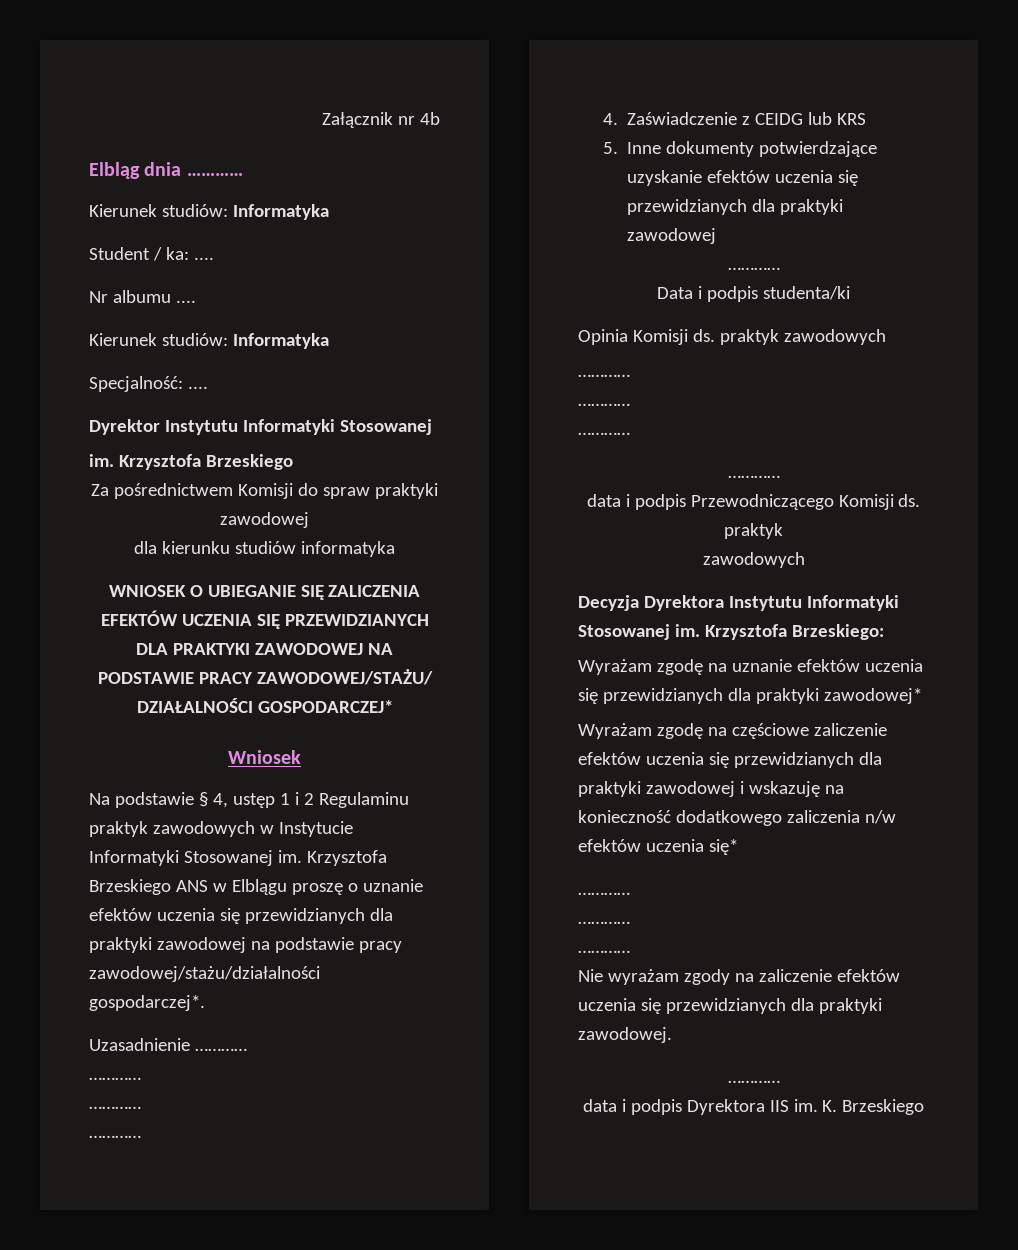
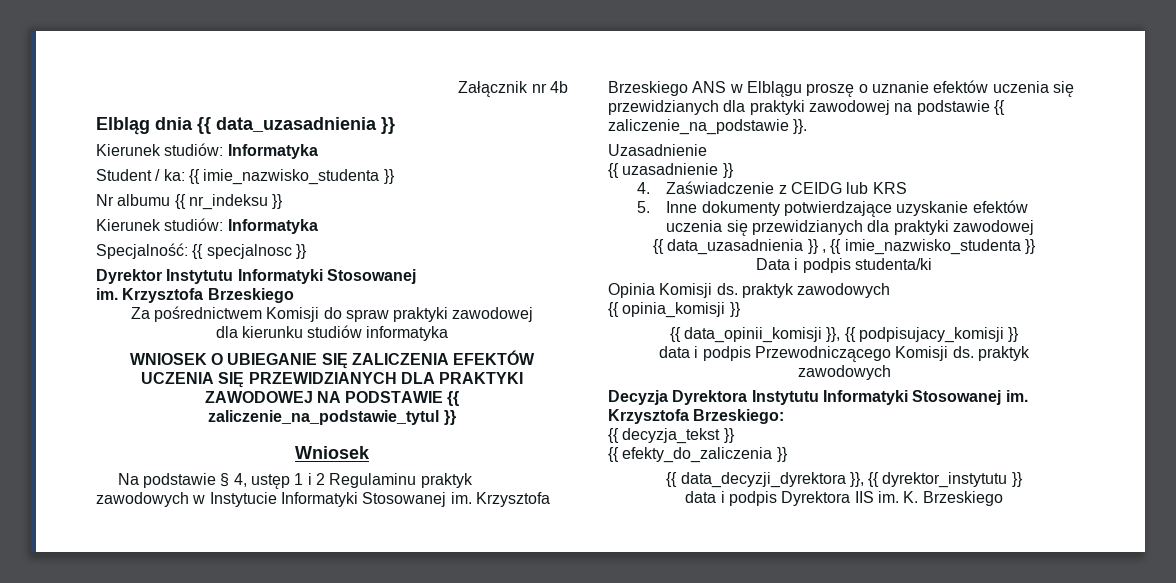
[186,173,243,176] ………… -> [197,117,395,134] {{ data_uzasadnienia }}
[193,257,214,260] .... -> [188,169,395,185] {{ imie_nazwisko_studenta }}
[175,300,196,303] .... -> [174,194,284,210] {{ nr_indeksu }}
[187,386,208,389] .... -> [192,244,307,259] {{ specjalnosc }}
[198,669,433,685] [136,698,393,713] PRACY ZAWODOWEJ/STAŻU/ DZIAŁALNOŚCI GOSPODARCZEJ* -> [447,391,460,406] [208,410,456,425] {{ zaliczenie_na_podstawie_tytul }}
[358,941,402,953] [89,966,320,982] [89,995,205,1011] [89,1038,247,1051] [89,1077,141,1080] [89,1106,141,1109] [89,1135,141,1138] pracy zawodowej/stażu/działalności gospodarczej*. // Uzasadnienie ………… // ………… // ………… // ………… -> [993,100,1005,115] [608,119,808,135] [608,144,707,156] [608,163,734,178] {{ zaliczenie_na_podstawie }}. // Uzasadnienie // {{ uzasadnienie }}
[727,267,780,270] ………… -> [653,239,1036,255] {{ data_uzasadnienia }} , {{ imie_nazwisko_studenta }}
[578,374,630,377] [578,403,630,406] [578,432,630,435] [727,475,780,478] ………… // ………… // ………… // ………… -> [608,302,741,318] [669,327,1020,343] {{ opinia_komisji }} // {{ data_opinii_komisji }}, {{ podpisujacy_komisji }}
[578,659,923,675] [578,688,922,704] [578,723,887,739] [578,752,882,768] [578,781,844,797] [578,810,896,826] [578,839,738,855] [578,892,630,895] [578,921,630,924] [578,950,630,953] [578,969,900,985] [578,998,882,1014] [578,1027,672,1043] [727,1080,780,1083] Wyrażam zgodę na uznanie efektów uczenia się przewidzianych dla praktyki zawodowej* // Wyrażam zgodę na częściowe zaliczenie efektów uczenia się przewidzianych dla praktyki zawodowej i wskazuję na konieczność dodatkowego zaliczenia n/w efektów uczenia się* // ………… // ………… // ………… // Nie wyrażam zgody na zaliczenie efektów uczenia się przewidzianych dla praktyki zawodowej. // ………… -> [608,428,735,444] [608,447,788,463] [666,472,1023,488] {{ decyzja_tekst }} // {{ efekty_do_zaliczenia }} // {{ data_decyzji_dyrektora }}, {{ dyrektor_instytutu }}

